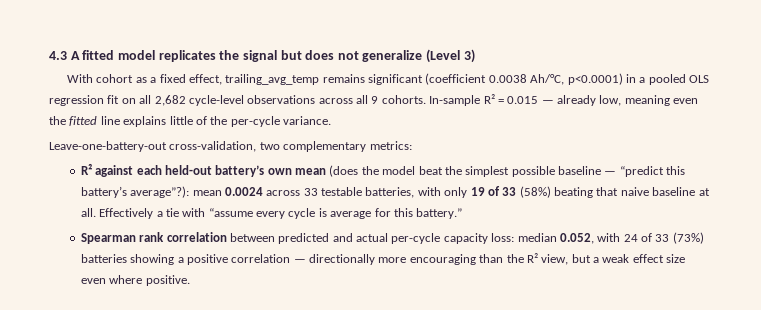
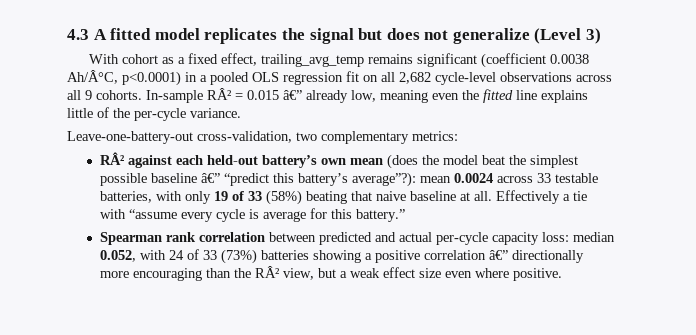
[530,74,565,85] Ah/°C, -> [67,70,118,84] Ah/Â°C,
[483,94,495,104] R² -> [207,88,232,100] RÂ²
[541,100,554,104] — -> [283,90,302,100] â€”
[80,163,92,175] R² -> [100,152,125,165] RÂ²
[604,171,617,175] — -> [201,173,221,183] â€”
[293,259,306,263] — -> [489,250,509,260] â€”
[526,253,538,263] R² -> [255,266,281,278] RÂ²

